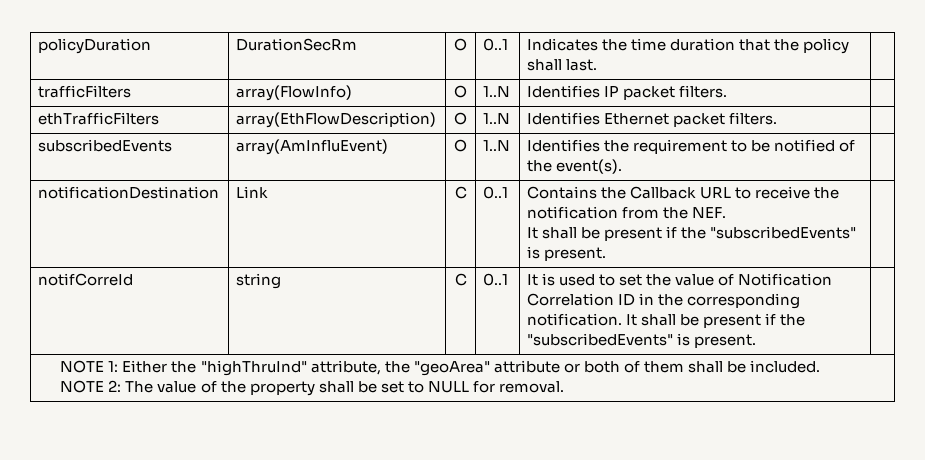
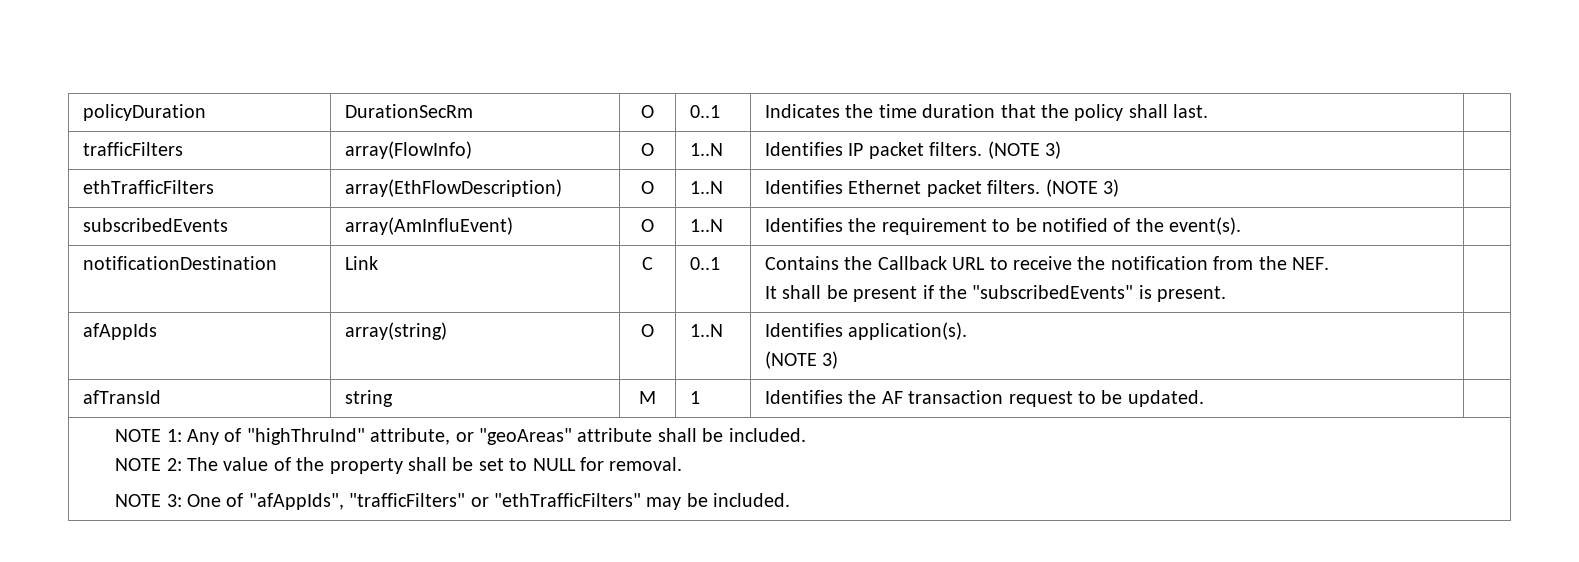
(728, 91) none -> [987,141,1061,159] (NOTE 3)
(778, 118) none -> [1045,179,1119,197] (NOTE 3)
[38,273,134,286] [236,273,282,289] [454,273,467,286] [483,273,509,286] [527,273,833,286] [527,293,801,309] [527,313,806,328] [527,333,757,348] [60,360,684,376] notifCorreId | string | C | 0..1 | It is used to set the value of Notification Correlation ID in the corresponding notification. It shall be present if the "subscribedEvents" is present. | // NOTE 1: Either the "highThruInd" attribute, the "geoArea" attribute or both of them -> [82,323,157,340] [344,322,447,340] [641,324,654,337] [689,324,723,337] [764,322,968,340] [764,351,839,369] [82,390,161,404] [344,390,393,407] [639,391,656,404] [689,391,700,404] [764,390,1204,407] [115,428,653,445] afAppIds | array(string) | O | 1..N | Identifies application(s). // (NOTE 3) | // afTransId | string | M | 1 | Identifies the AF transaction request to be updated. | // NOTE 1: Any of "highThruInd" attribute, or "geoAreas" attribute
(564, 387) none -> [115,493,791,510] // NOTE 3: One of "afAppIds", "trafficFilters" or "ethTrafficFilters" may be included.

